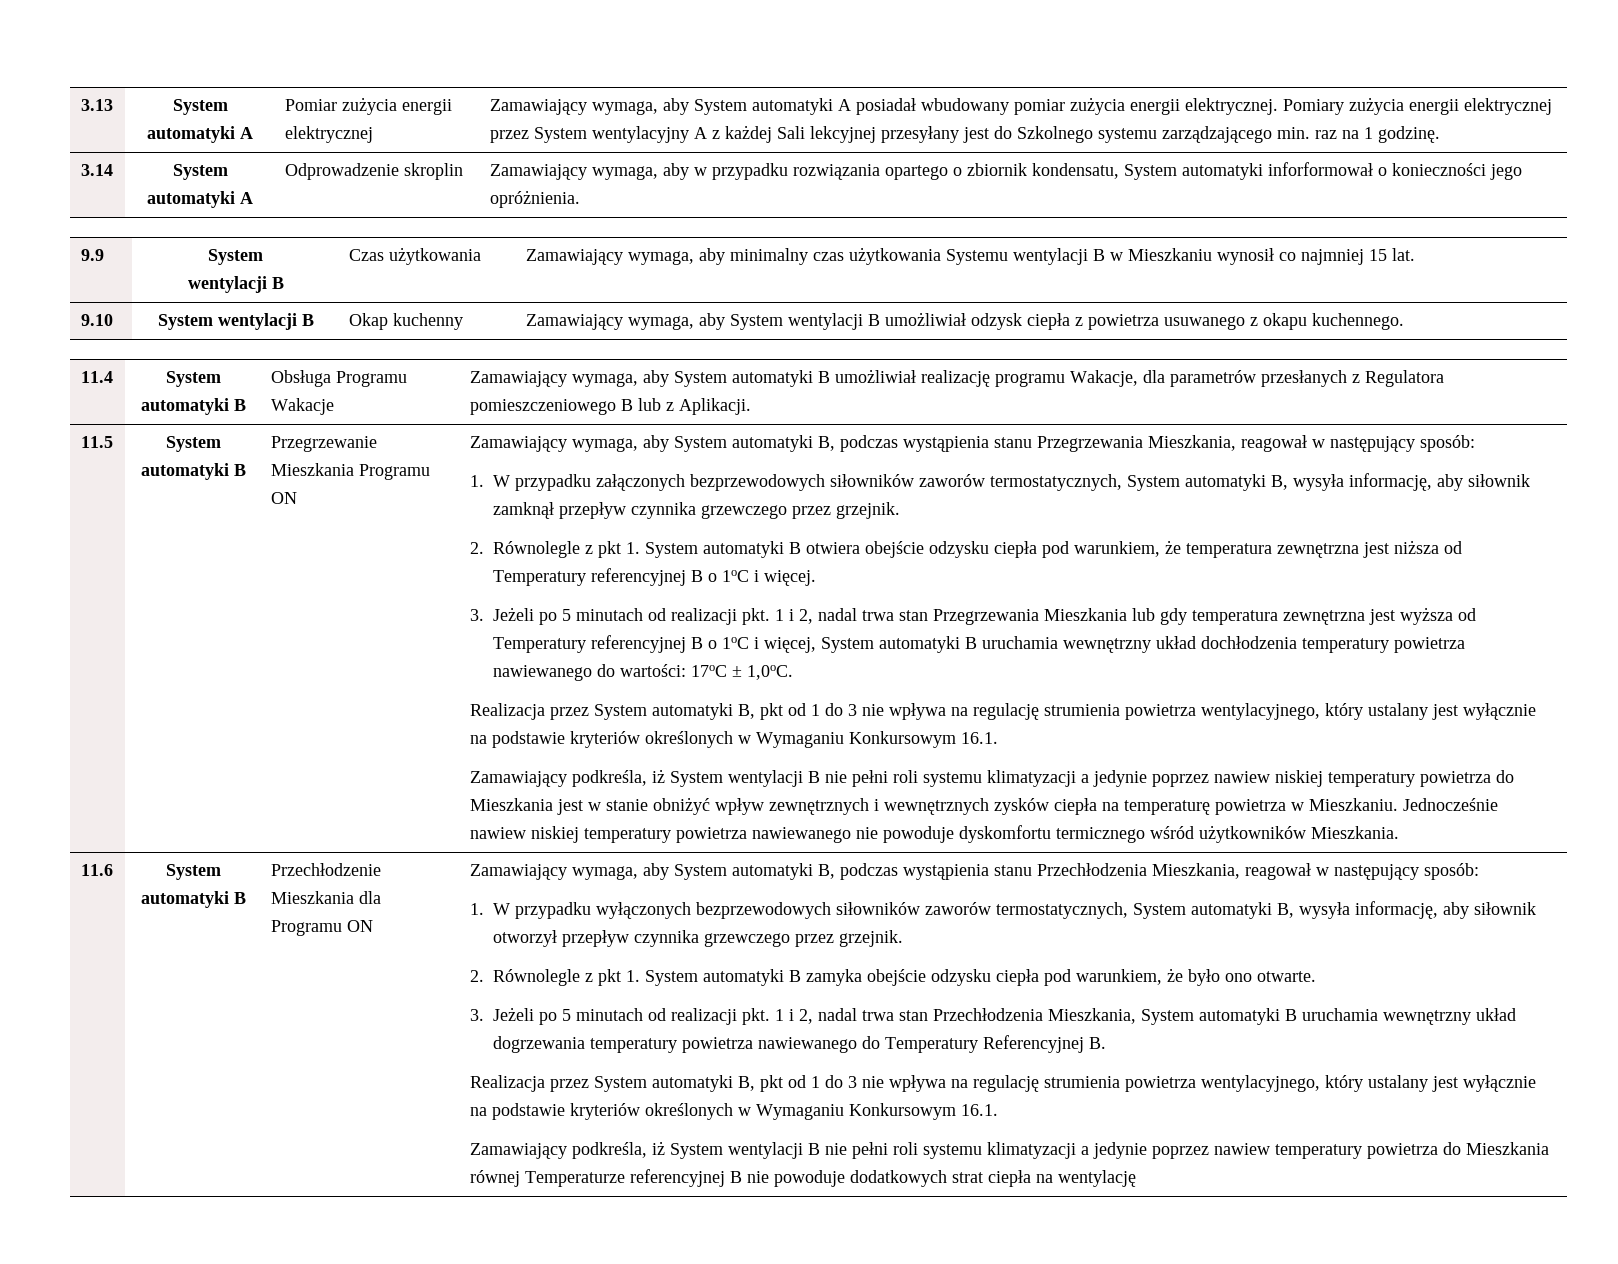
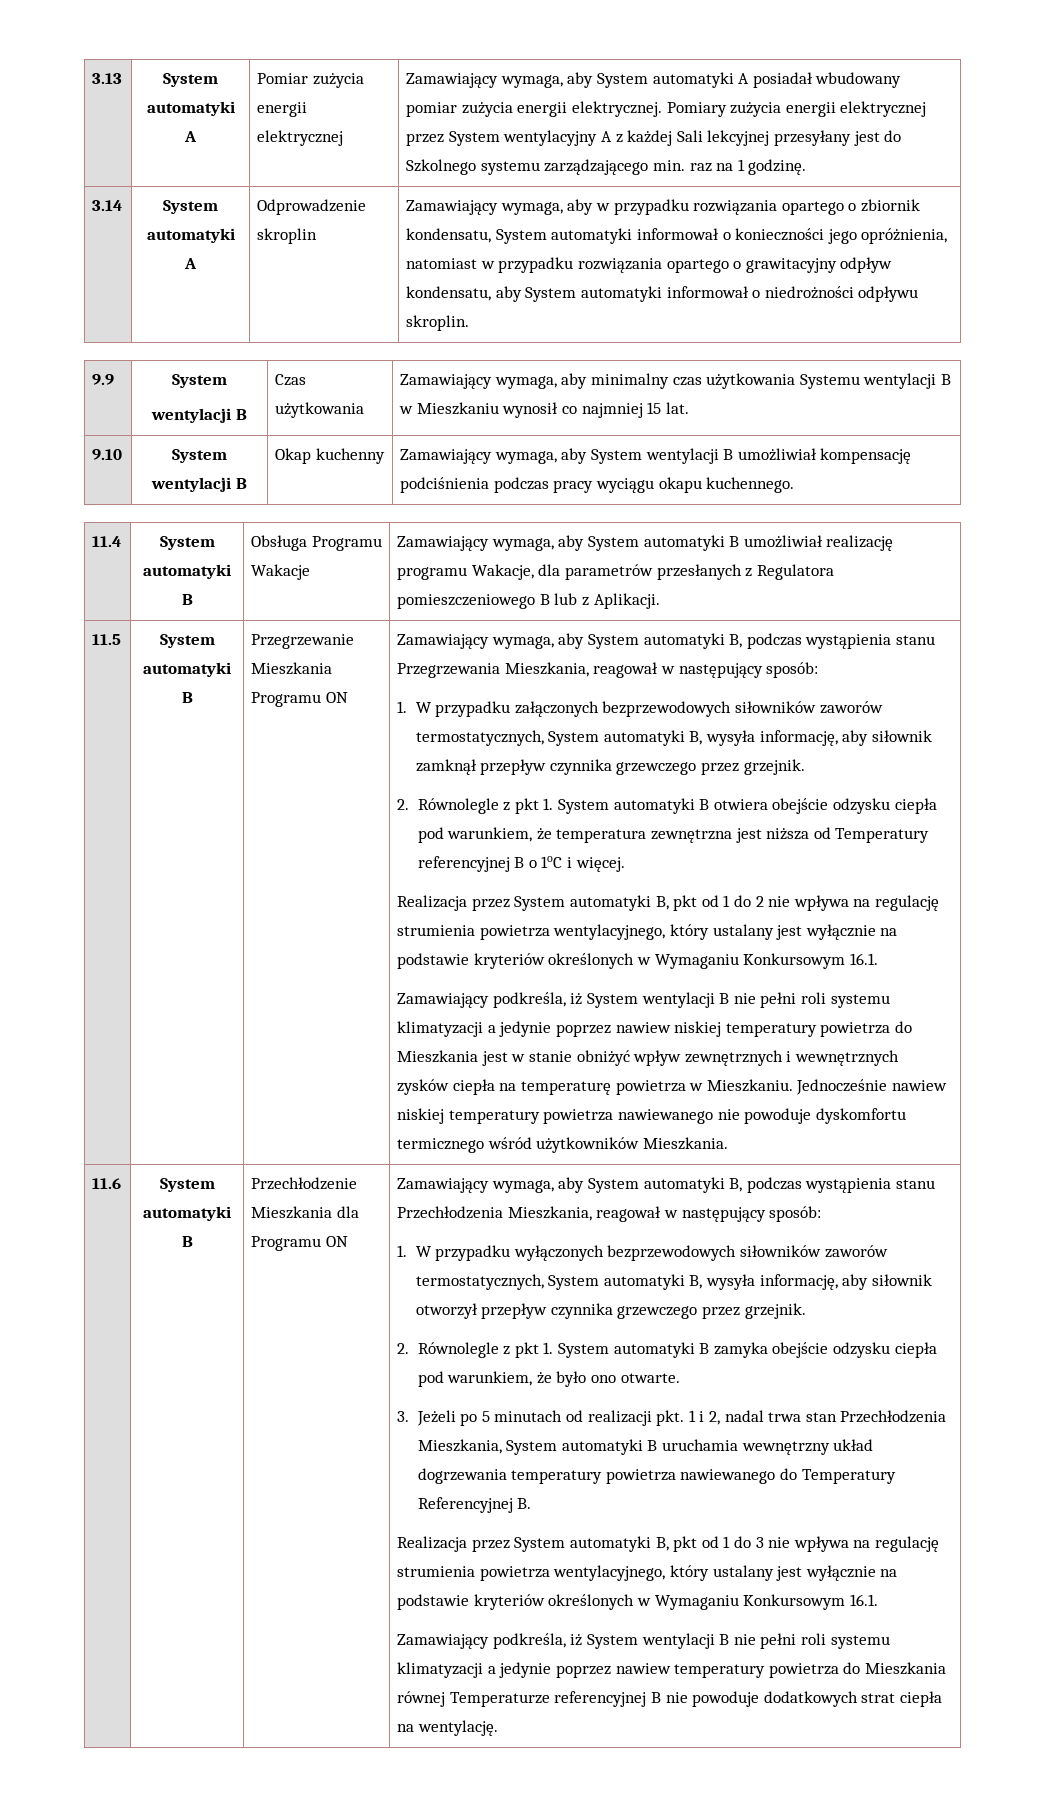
[1268,162,1374,176] inforformował -> [636,228,719,240] informował
[490,190,581,208] opróżnienia. -> [861,228,948,244] [406,257,893,273] [406,286,919,302] [406,315,470,331] opróżnienia, natomiast w przypadku rozwiązania opartego o grawitacyjny odpływ kondensatu, aby System automatyki informował o niedrożności odpływu skroplin.
[971,313,1259,330] odzysk ciepła z powietrza usuwanego z -> [820,448,912,464] [400,477,654,493] kompensację podciśnienia podczas pracy wyciągu
[470,607,1477,625] [493,635,1466,653] [493,664,794,681] [470,703,858,720] // 3. Jeżeli po 5 minutach od realizacji pkt. 1 i 2, nadal trwa stan Przegrzewania Mieszkania lub gdy temperatura zewnętrzna jest wyższa od Temperatury referencyjnej B o 1oC i więcej, System automatyki B uruchamia wewnętrzny układ dochłodzenia temperatury powietrza nawiewanego do wartości: 17oC ± 1,0oC. // Realizacja przez System automatyki B, pkt od 1 do 3 -> [397,895,764,911] // Realizacja przez System automatyki B, pkt od 1 do 2
[1058,1170,1137,1187] wentylację -> [417,1720,498,1736] wentylację.

